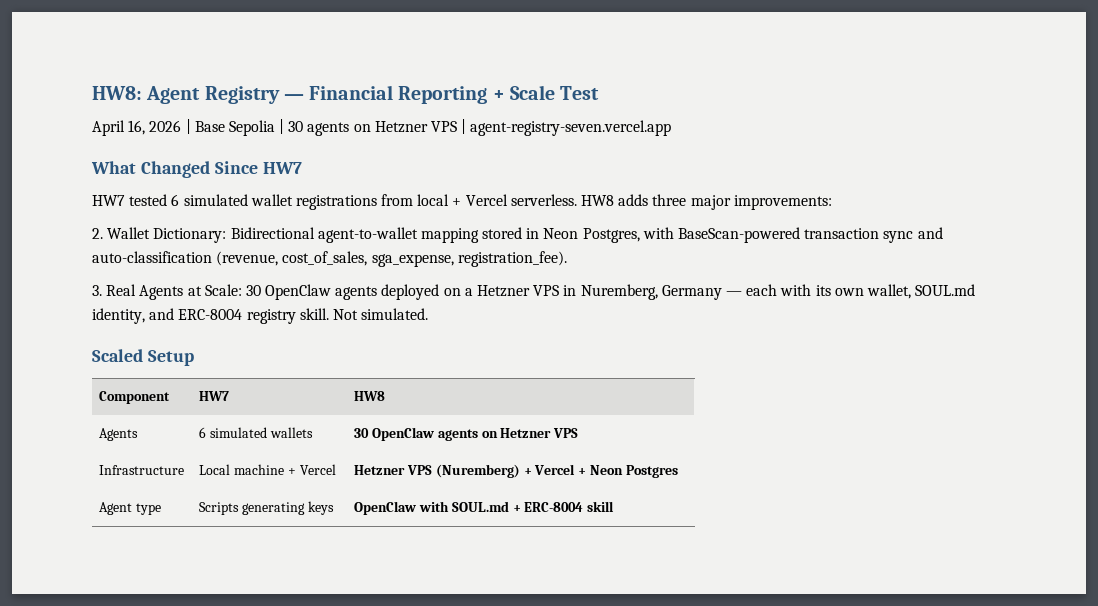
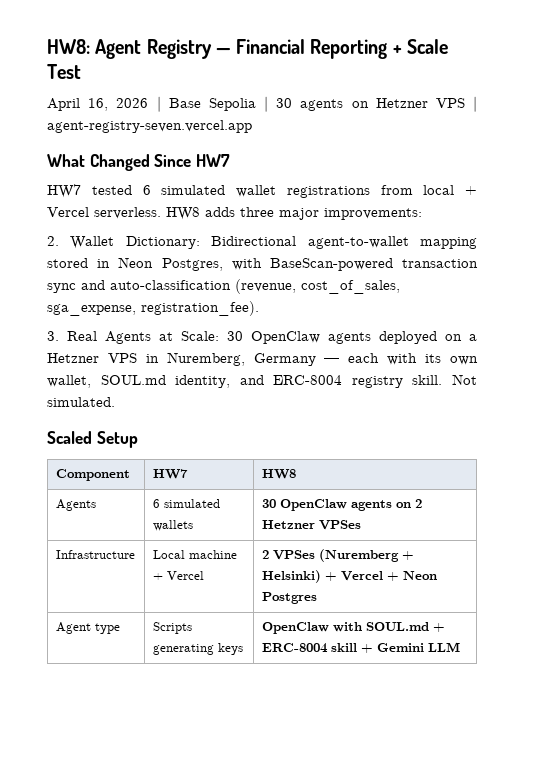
[500,428,579,438] Hetzner VPS -> [414,499,422,508] [261,520,361,530] 2 Hetzner VPSes
[354,464,520,478] Hetzner VPS (Nuremberg) -> [261,549,414,562] [261,570,321,583] 2 VPSes (Nuremberg + Helsinki)
(615, 506) none -> [360,642,460,653] + Gemini LLM

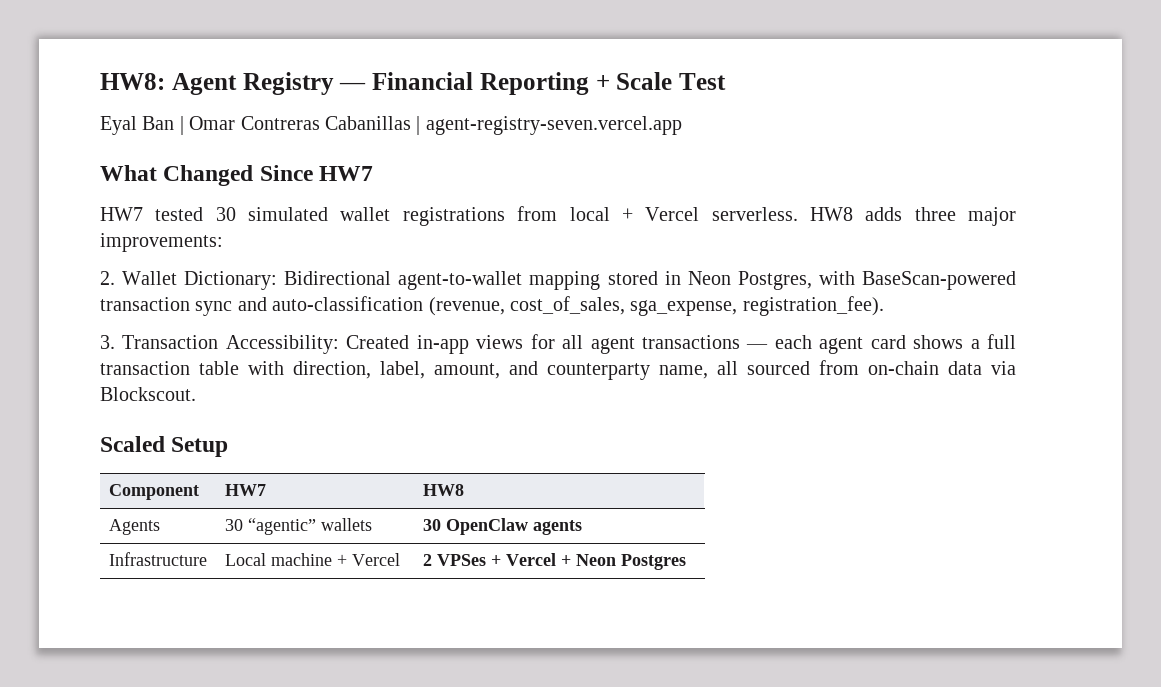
[47,96,465,112] April 16, 2026 | Base Sepolia | 30 agents on Hetzner VPS -> [100,116,411,135] Eyal Ban | Omar Contreras Cabanillas
[142,185,151,195] 6 -> [215,207,236,221] 30
[67,331,477,344] [47,352,479,366] [47,374,477,388] [47,397,115,407] Real Agents at Scale: 30 OpenClaw agents deployed on a Hetzner VPS in Nuremberg, Germany — each with its own wallet, SOUL.md identity, and ERC-8004 registry skill. Not simulated. -> [122,334,1016,354] [100,360,1016,380] [100,387,196,401] Transaction Accessibility: Created in-app views for all agent transactions — each agent card shows a full transaction table with direction, label, amount, and counterparty name, all sourced from on-chain data via Blockscout.
[152,499,220,508] 6 simulated -> [224,518,316,535] 30 “agentic”
[395,499,422,508] [261,520,361,530] on 2 Hetzner VPSes -> (582, 527) none
[318,549,414,562] [261,570,321,583] (Nuremberg + Helsinki) -> (486, 560) none
[55,622,120,634] [152,622,192,634] [152,643,243,655] [261,622,445,634] [261,642,460,653] // Agent type | Scripts generating keys | OpenClaw with SOUL.md + ERC-8004 skill + Gemini LLM -> (686, 562) none

